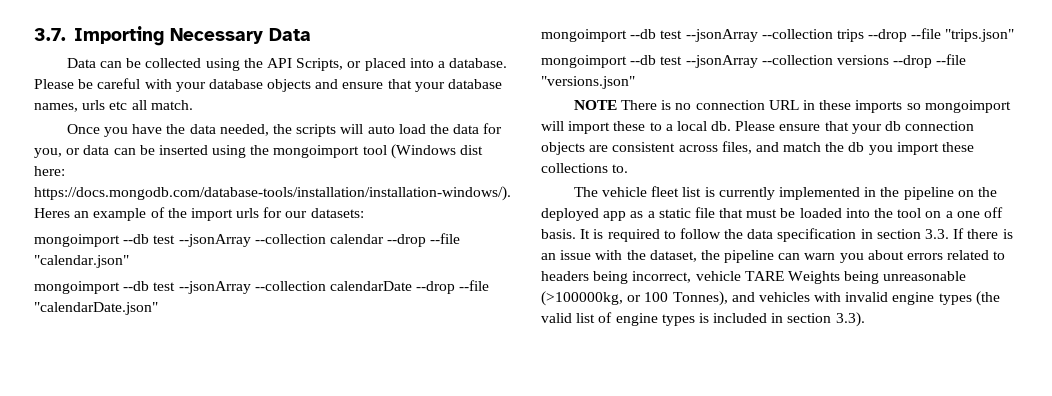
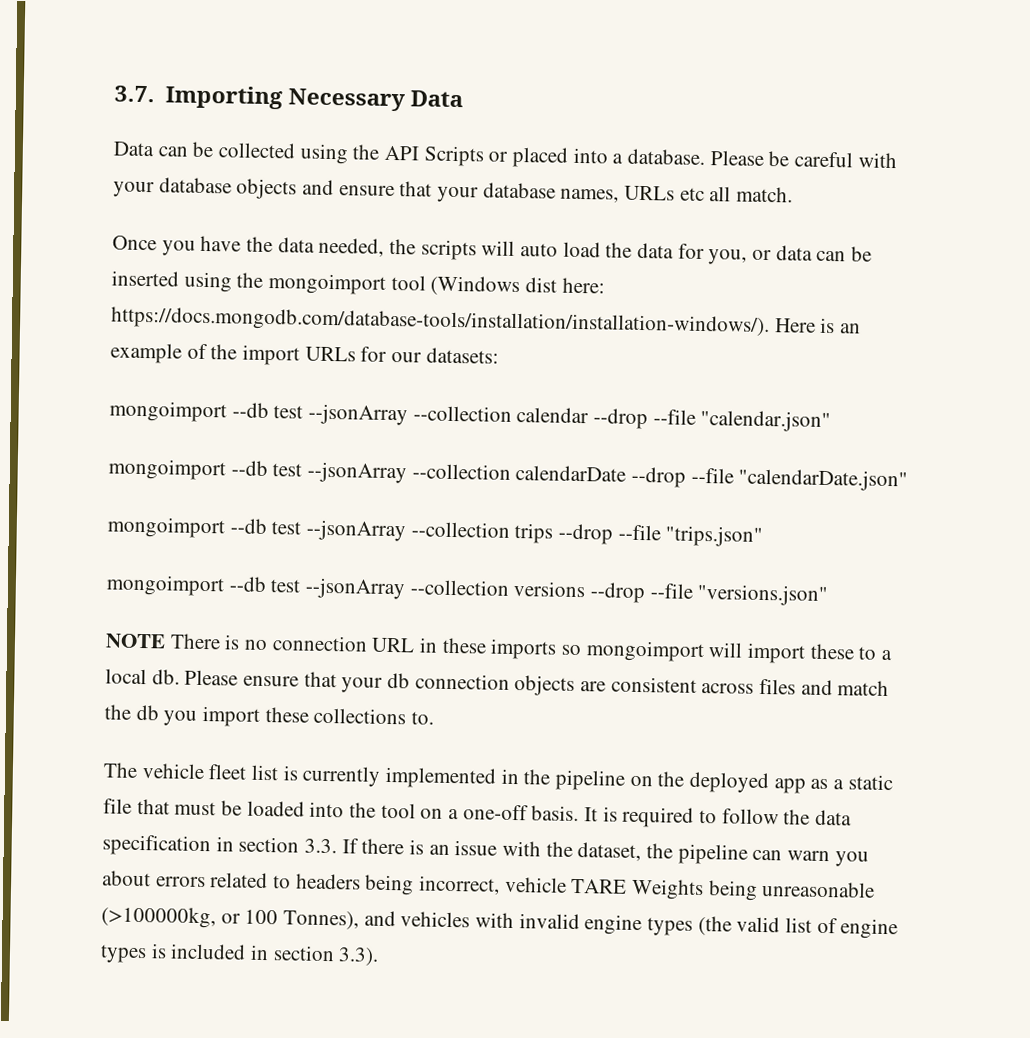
[296,58,344,71] Scripts, -> [423,145,484,167] Scripts
[82,100,106,110] urls -> [624,185,676,201] URLs
[34,208,70,218] Heres -> [774,317,836,334] Here is
[236,208,260,218] urls -> [304,346,356,362] URLs
[721,141,752,154] files, -> [759,678,797,695] files
[956,207,1003,218] one off -> [462,804,529,821] one-off

